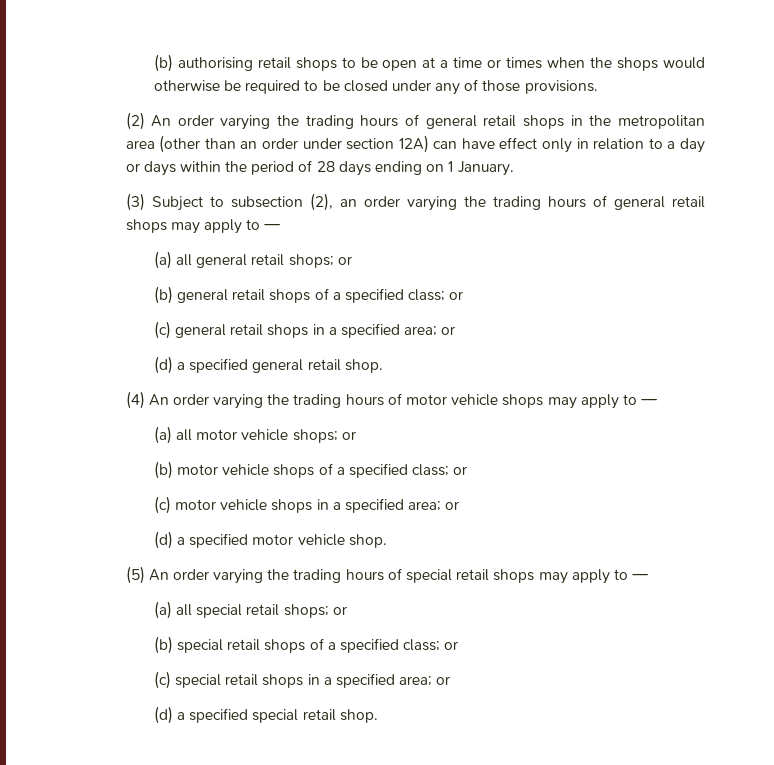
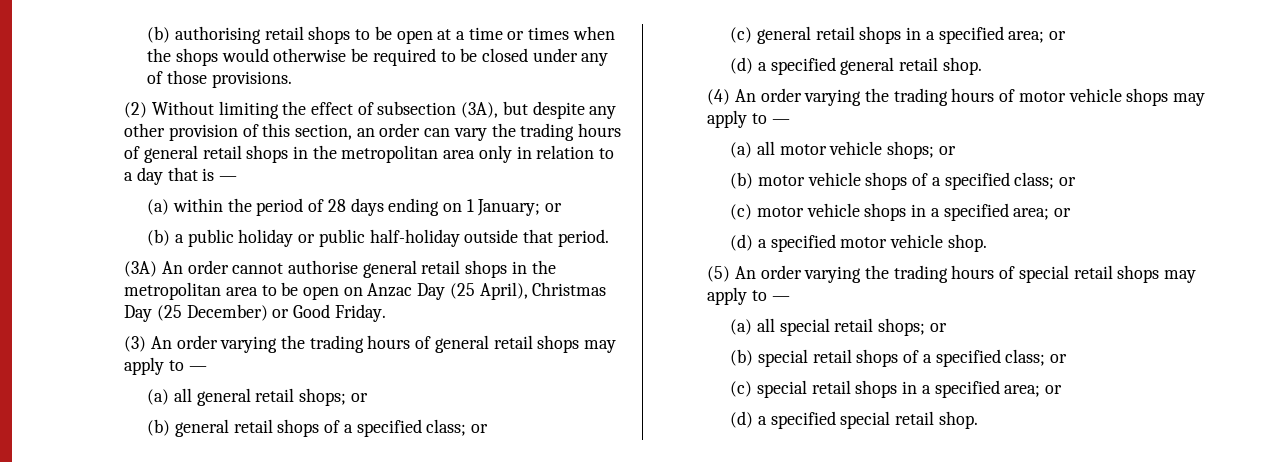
[151,115,271,130] An order varying -> [151,101,617,119] [124,123,487,141] Without limiting the effect of subsection (3A), but despite any other provision of this section, an order can vary
[159,135,538,153] (other than an order under section 12A) can have effect -> (476, 154) none
[125,161,176,176] or days -> [167,167,238,181] [147,199,170,215] that is — // (a)
[457,161,514,176] [125,193,357,211] January. // (3) Subject to subsection (2), an -> [477,199,563,216] [147,229,609,247] [124,260,556,278] [124,282,607,300] [124,304,386,322] [124,336,172,352] January; or // (b) a public holiday or public half-holiday outside that period. // (3A) An order cannot authorise general retail shops in the metropolitan area to be open on Anzac Day (25 April), Christmas Day (25 December) or Good Friday. // (3) An

